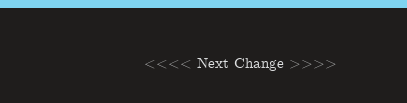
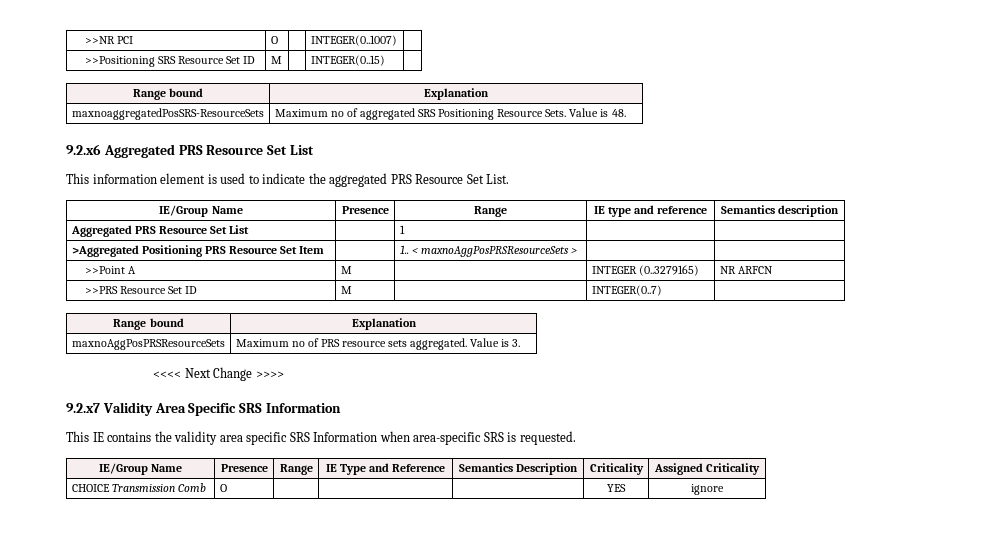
[144,57,338,71] <<<< Next Change >>>> -> [84,36,133,44] [270,36,278,44] [310,35,397,46] [84,56,255,67] [270,56,282,64] [310,55,385,66] [132,88,204,100] [424,88,489,100] [71,108,264,120] [274,108,626,120] [66,144,314,158] [66,173,510,187] [159,205,243,217] [341,206,389,214] [474,206,507,217] [593,205,708,217] [720,205,840,217] [70,225,249,237] [399,225,405,234] [71,245,325,257] [399,245,577,257] [84,266,136,274] [340,266,352,274] [591,265,699,276] [719,266,773,274] [84,286,197,294] [340,286,352,294] [591,285,662,296] [113,318,184,330] [351,318,417,330] [71,339,225,350] [235,338,521,350] [152,367,284,381] [66,402,341,416] [66,431,576,445] [98,463,183,475] [220,464,268,472] [279,464,313,475] [325,463,446,475] [458,463,579,475] [589,463,644,475] [653,463,761,475] [71,483,206,492] [219,484,227,492] [607,484,626,492] [691,484,724,495] >>NR PCI | O | | INTEGER(0..1007) | // >>Positioning SRS Resource Set ID | M | | INTEGER(0..15) | // Range bound | Explanation // maxnoaggregatedPosSRS-ResourceSets | Maximum no of aggregated SRS Positioning Resource Sets. Value is 48. // 9.2.x6 Aggregated PRS Resource Set List // This information element is used to indicate the aggregated PRS Resource Set List. // IE/Group Name | Presence | Range | IE type and reference | Semantics description // Aggregated PRS Resource Set List | | 1 | | // >Aggregated Positioning PRS Resource Set Item | | 1.. < maxnoAggPosPRSResourceSets > | | // >>Point A | M | | INTEGER (0..3279165) | NR ARFCN // >>PRS Resource Set ID | M | | INTEGER(0..7) | // Range bound | Explanation // maxnoAggPosPRSResourceSets | Maximum no of PRS resource sets aggregated. Value is 3. // <<<< Next Change >>>> // 9.2.x7 Validity Area Specific SRS Information // This IE contains the validity area specific SRS Information when area-specific SRS is requested. // IE/Group Name | Presence | Range | IE Type and Reference | Semantics Description | Criticality | Assigned Criticality // CHOICE Transmission Comb | O | | | | YES | ignore

